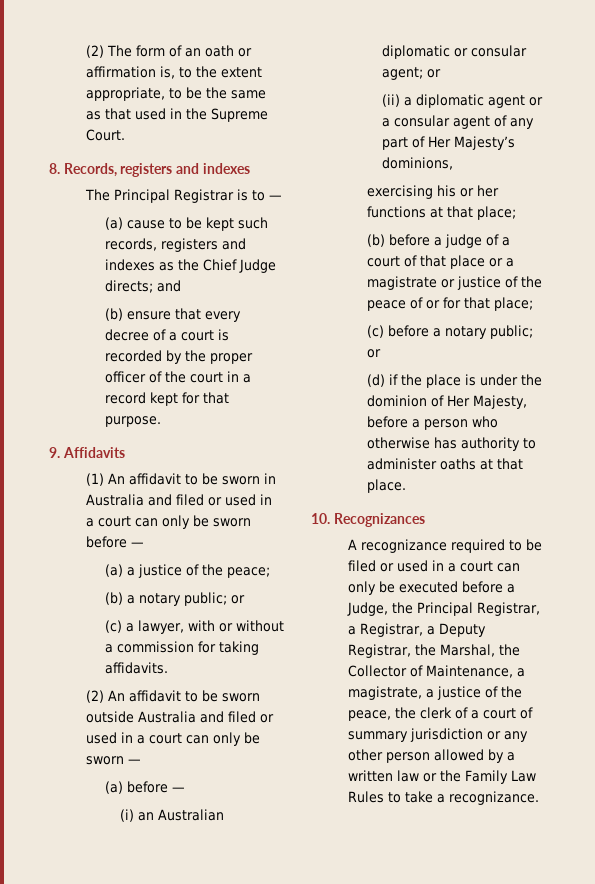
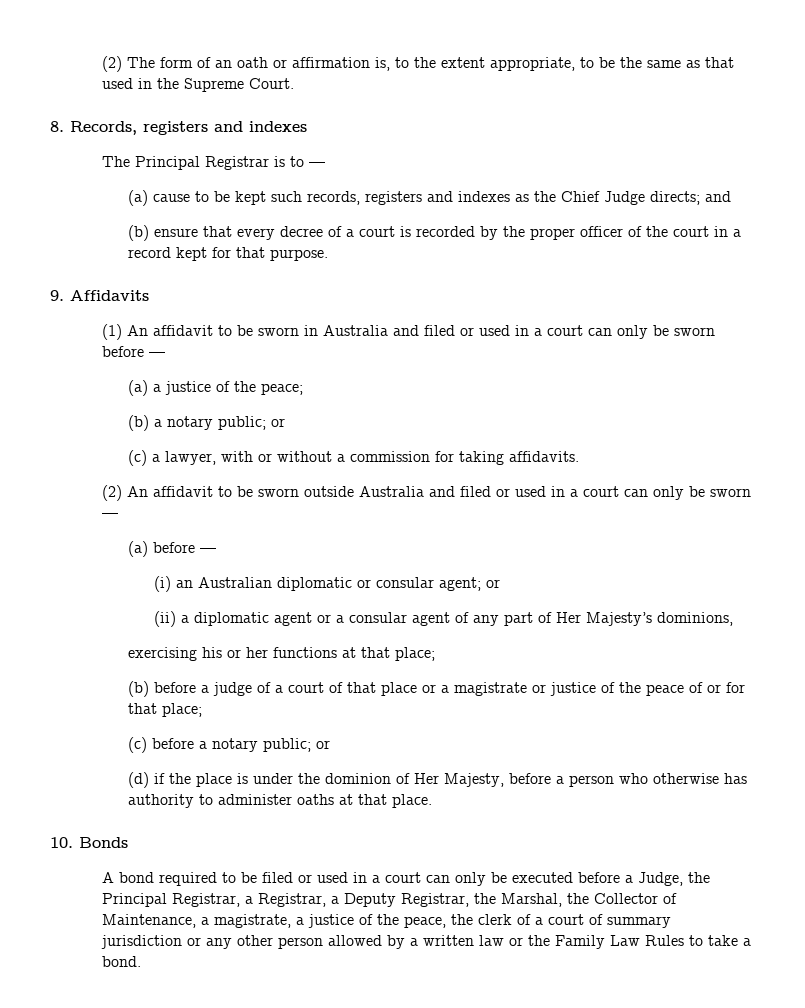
[333,513,425,527] Recognizances -> [79,837,128,848] Bonds
[361,539,448,553] recognizance -> [119,872,155,883] bond
[449,791,540,805] recognizance. -> [102,956,142,967] bond.

